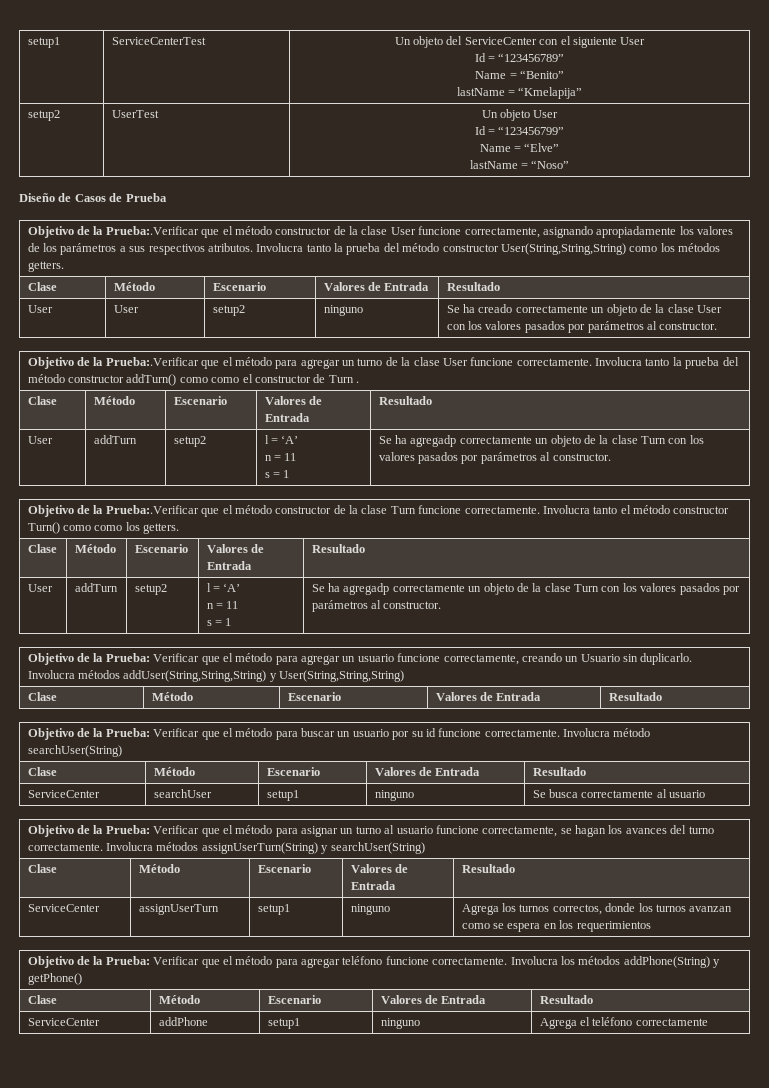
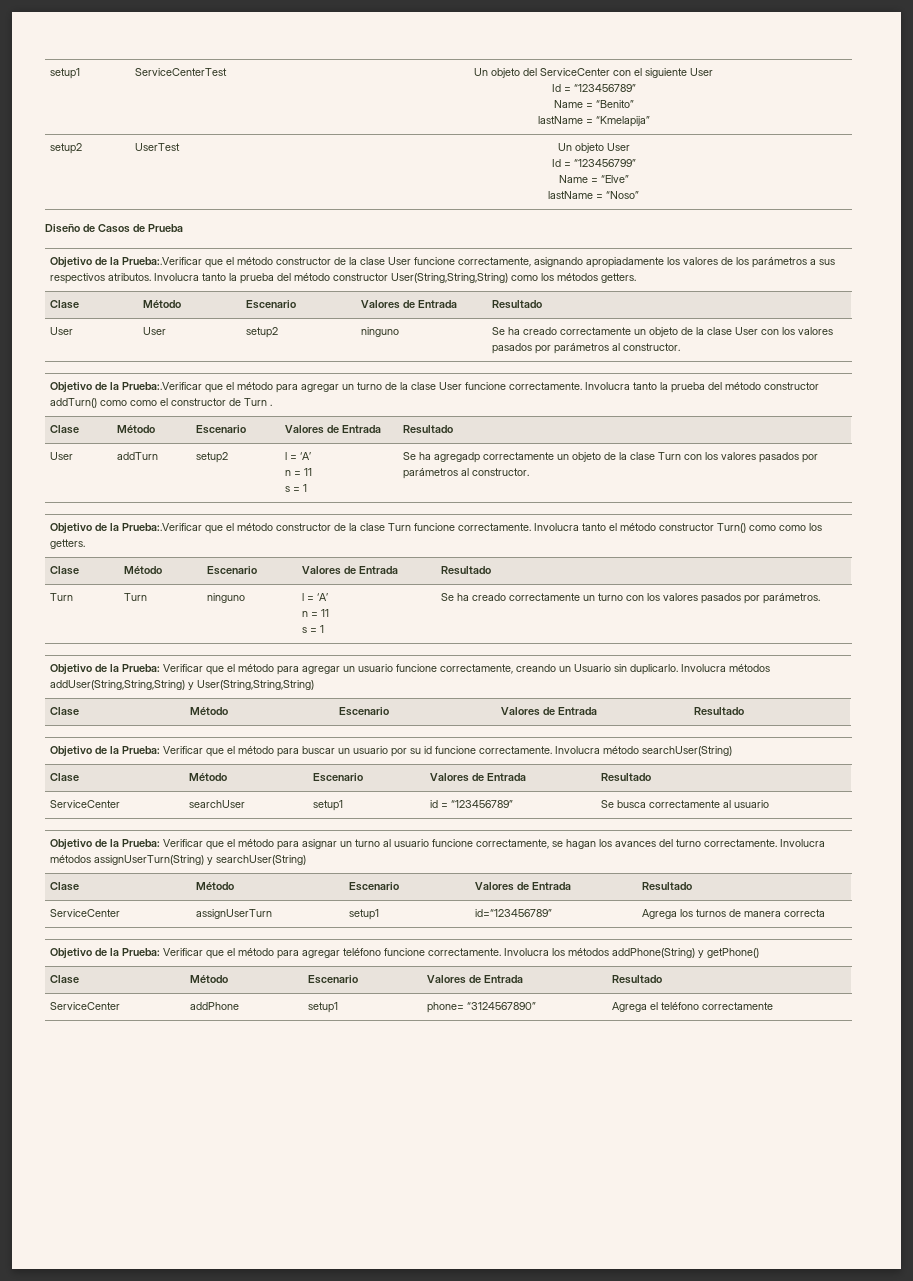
[27,584,53,592] [74,583,118,592] [134,584,167,595] User | addTurn | setup2 -> [49,593,73,601] [123,593,147,601] [206,593,245,603] Turn | Turn | ninguno
[343,583,740,595] [311,600,442,612] agregadp correctamente un objeto de la clase Turn con los valores pasados por parámetros al constructor. -> [471,593,820,604] creado correctamente un turno con los valores pasados por parámetros.
[374,790,414,801] ninguno -> [429,800,513,808] id = “123456789”
[350,904,390,915] ninguno -> [474,909,552,917] id=“123456789”
[552,903,733,915] [461,920,651,932] correctos, donde los turnos avanzan como se espera en los requerimientos -> [728,909,825,917] de manera correcta
[380,1018,420,1029] ninguno -> [426,1002,536,1013] phone= “3124567890”

